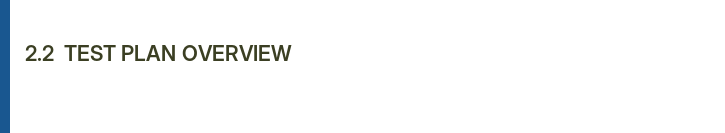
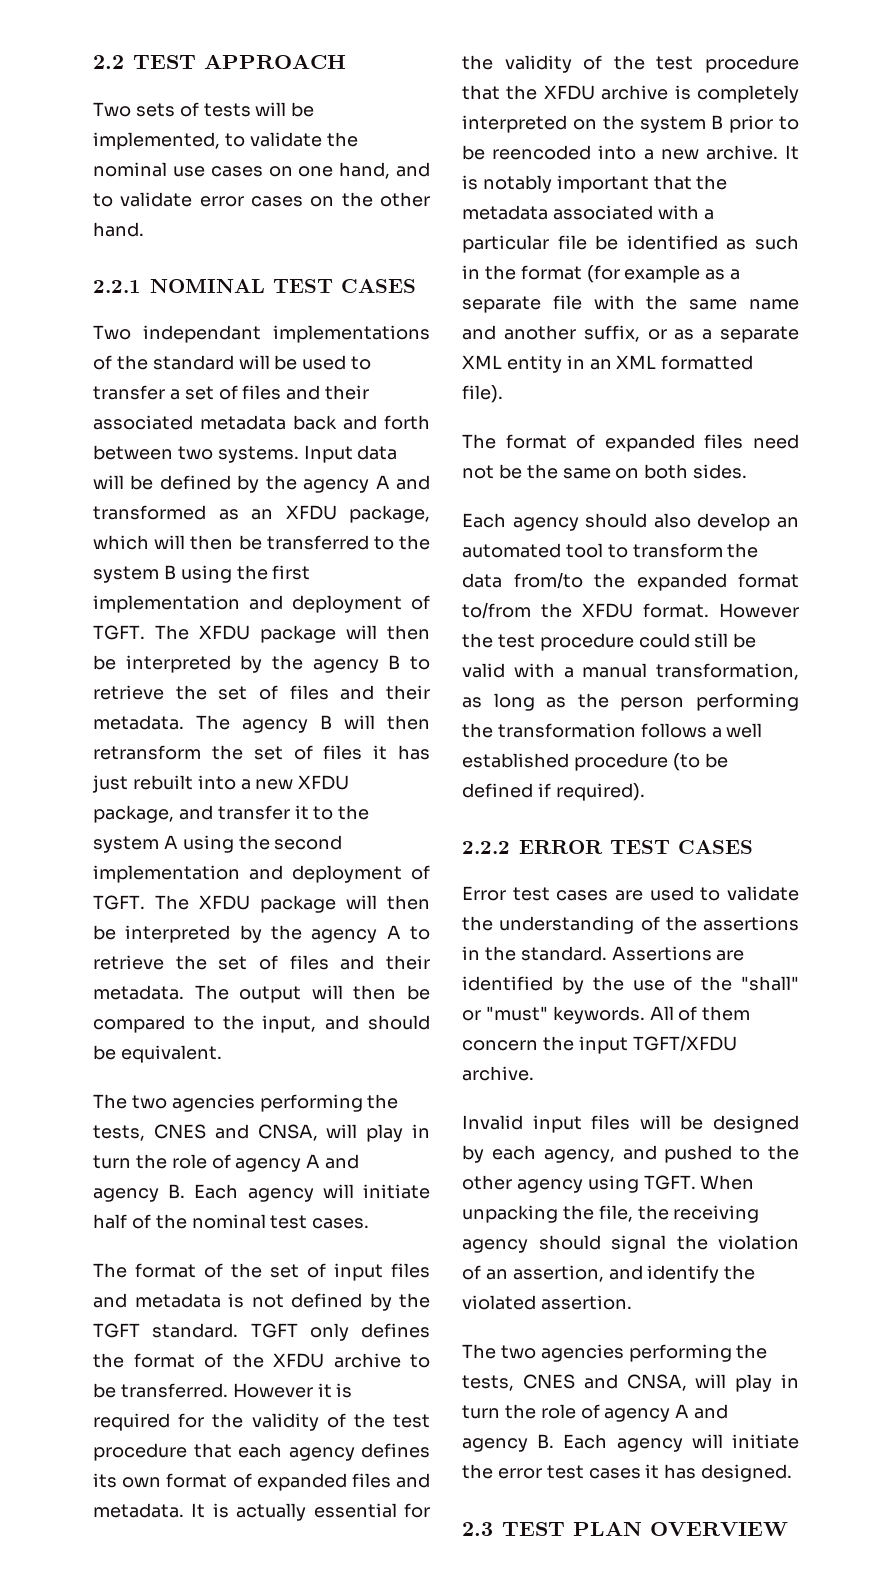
(116, 53) none -> [204,54,346,69] [93,102,315,117] [93,132,358,150] [93,162,431,179] [93,192,431,207] [93,222,144,237] [93,278,416,293] [93,325,430,343] [93,355,372,370] [93,385,370,400] [93,415,430,430] [93,445,398,463] [93,475,431,493] [93,505,430,523] [93,535,431,550] [93,565,311,583] [93,595,430,613] [93,625,430,643] [93,655,431,673] [93,685,431,700] [93,715,430,733] [93,745,430,760] [92,775,350,793] [93,805,370,823] [93,835,343,853] [93,865,430,883] [93,895,430,913] [93,925,430,943] [93,955,431,970] [93,985,430,1003] [93,1015,430,1033] [93,1045,222,1063] [93,1094,399,1112] [93,1124,430,1142] [93,1154,360,1172] [93,1184,430,1202] [93,1214,370,1229] [93,1263,430,1281] [93,1293,430,1311] [93,1323,430,1341] [93,1353,430,1368] [93,1383,353,1398] [93,1413,431,1431] [93,1443,430,1461] [93,1473,431,1491] [93,1503,430,1521] [462,55,799,73] [462,85,799,103] [462,115,799,133] [462,145,800,160] [462,175,728,193] [462,205,714,220] [462,235,799,253] [462,265,741,283] [462,295,799,313] [462,325,799,343] [462,355,754,373] [462,385,503,403] [462,434,799,452] [462,464,748,479] [462,513,799,531] [462,543,759,558] [462,572,799,591] [462,602,799,619] [462,633,757,651] [462,663,799,680] [462,693,799,711] [462,723,763,738] [462,753,728,771] [462,783,645,801] [462,840,753,854] [462,886,799,901] [462,916,799,934] [462,946,745,961] [462,976,799,994] [462,1006,751,1024] [462,1035,737,1054] [462,1066,534,1081] [462,1115,799,1133] [462,1145,799,1163] [462,1175,755,1193] [462,1205,760,1223] [462,1235,799,1253] [462,1265,756,1283] [462,1295,632,1310] [462,1344,768,1362] [462,1374,799,1392] [462,1404,729,1422] [462,1434,799,1452] [462,1464,793,1482] [462,1522,565,1536] APPROACH // Two sets of tests will be implemented, to validate the nominal use cases on one hand, and to validate error cases on the other hand. // 2.2.1 NOMINAL TEST CASES // Two independant implementations of the standard will be used to transfer a set of files and their associated metadata back and forth between two systems. Input data will be defined by the agency A and transformed as an XFDU package, which will then be transferred to the system B using the first implementation and deployment of TGFT. The XFDU package will then be interpreted by the agency B to retrieve the set of files and their metadata. The agency B will then retransform the set of files it has just rebuilt into a new XFDU package, and transfer it to the system A using the second implementation and deployment of TGFT. The XFDU package will then be interpreted by the agency A to retrieve the set of files and their metadata. The output will then be compared to the input, and should be equivalent. // The two agencies performing the tests, CNES and CNSA, will play in turn the role of agency A and agency B. Each agency will initiate half of the nominal test cases. // The format of the set of input files and metadata is not defined by the TGFT standard. TGFT only defines the format of the XFDU archive to be transferred. However it is required for the validity of the test procedure that each agency defines its own format of expanded files and metadata. It is actually essential for the validity of the test procedure that the XFDU archive is completely interpreted on the system B prior to be reencoded into a new archive. It is notably important that the metadata associated with a particular file be identified as such in the format (for example as a separate file with the same name and another suffix, or as a separate XML entity in an XML formatted file). // The format of expanded files need not be the same on both sides. // Each agency should also develop an automated tool to transform the data from/to the expanded format to/from the XFDU format. However the test procedure could still be valid with a manual transformation, as long as the person performing the transformation follows a well established procedure (to be defined if required). // 2.2.2 ERROR TEST CASES // Error test cases are used to validate the understanding of the assertions in the standard. Assertions are identified by the use of the "shall" or "must" keywords. All of them concern the input TGFT/XFDU archive. // Invalid input files will be designed by each agency, and pushed to the other agency using TGFT. When unpacking the file, the receiving agency should signal the violation of an assertion, and identify the violated assertion. // The two agencies performing the tests, CNES and CNSA, will play in turn the role of agency A and agency B. Each agency will initiate the error test cases it has designed. // 2.3 TEST

